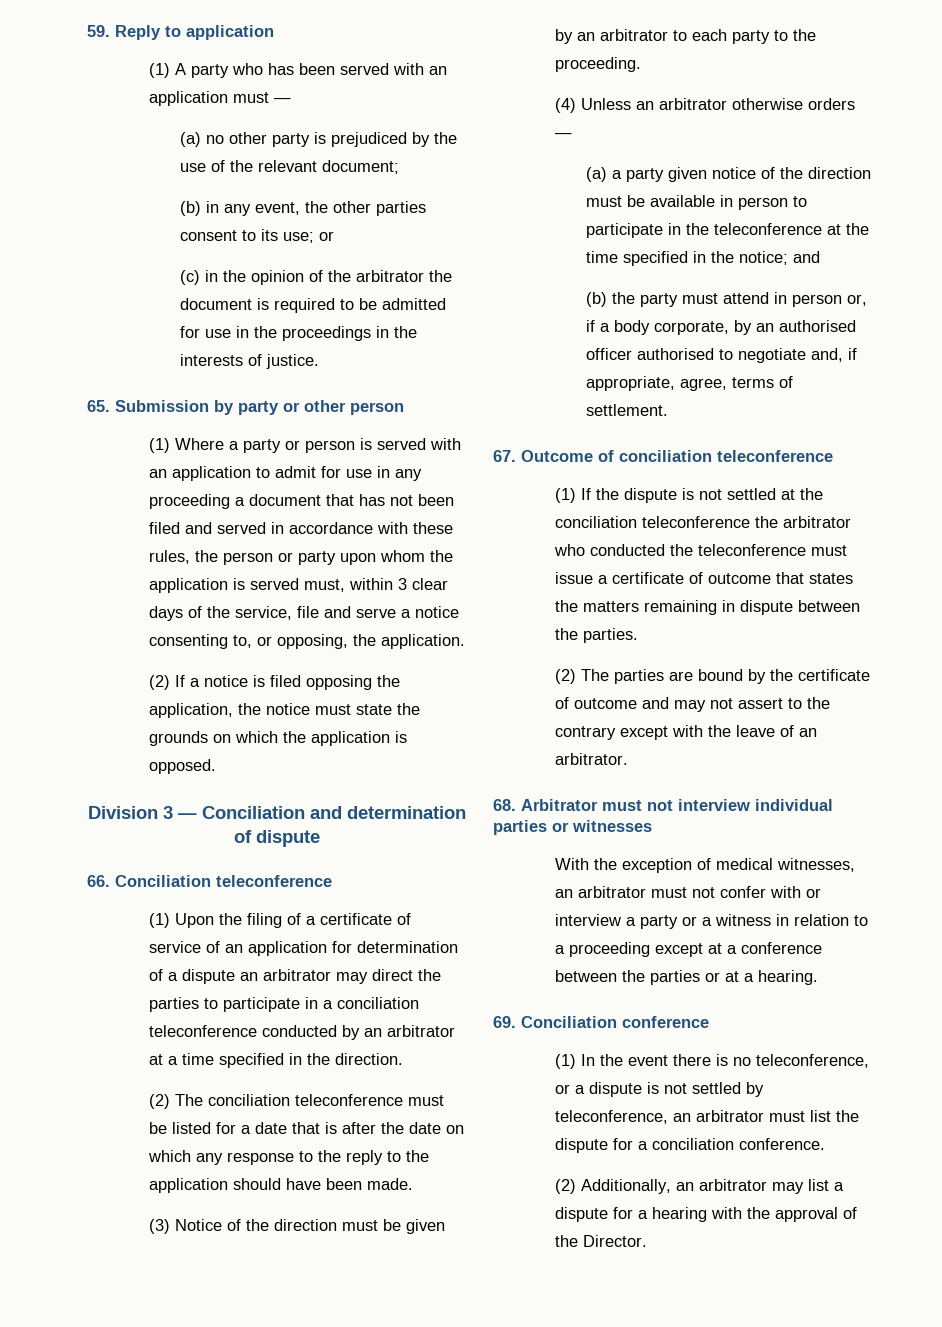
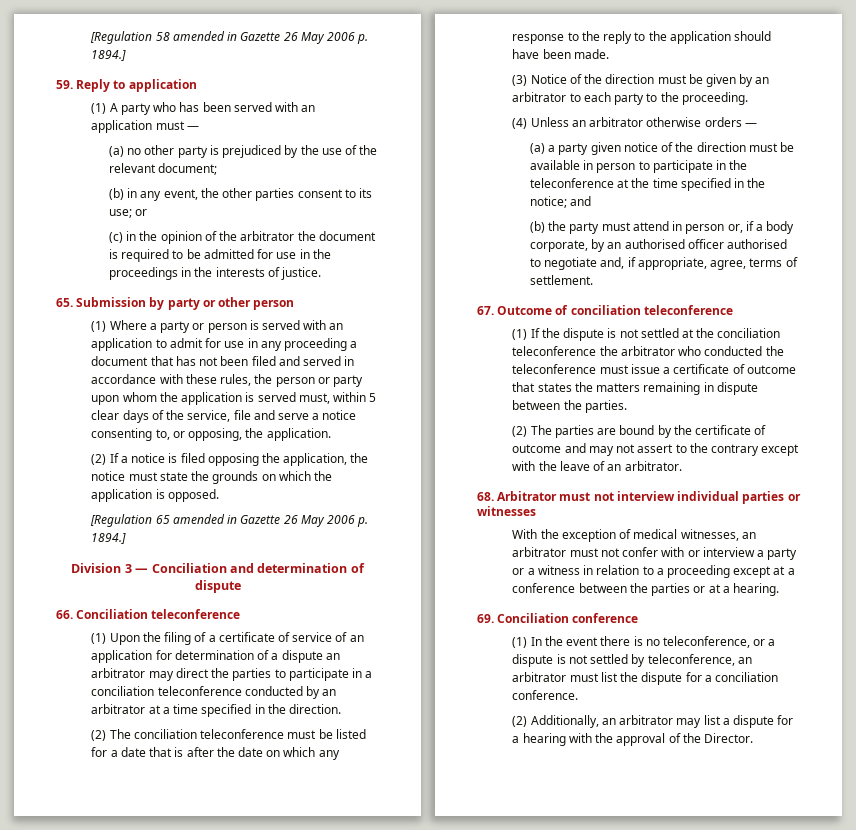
(87, 31) none -> [90,31,369,44] [91,50,127,61] [Regulation 58 amended in Gazette 26 May 2006 p. 1894.] //
[398,578,408,590] 3 -> [369,393,377,402] 5
(217, 766) none -> [90,514,369,527] [91,533,127,544] // [Regulation 65 amended in Gazette 26 May 2006 p. 1894.]

